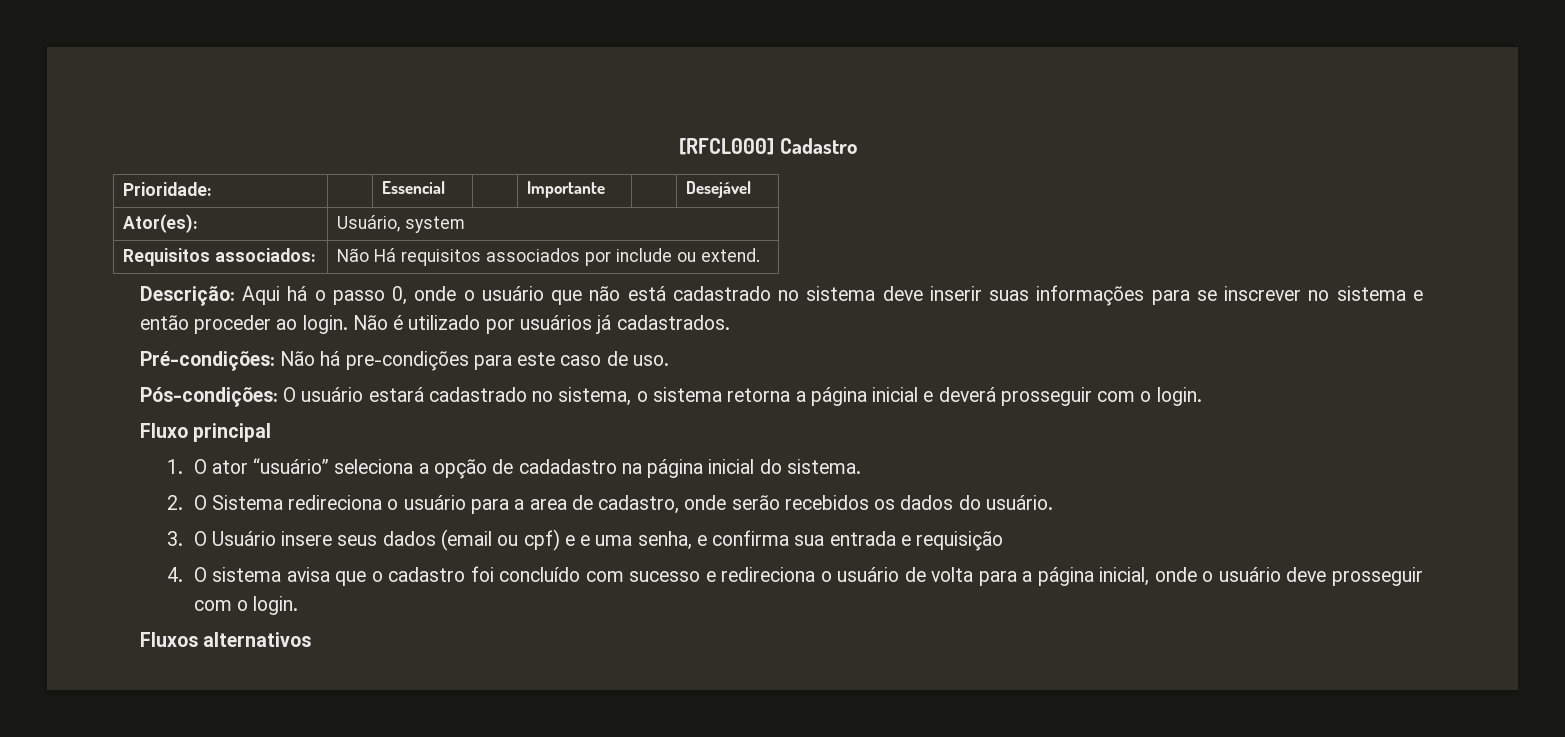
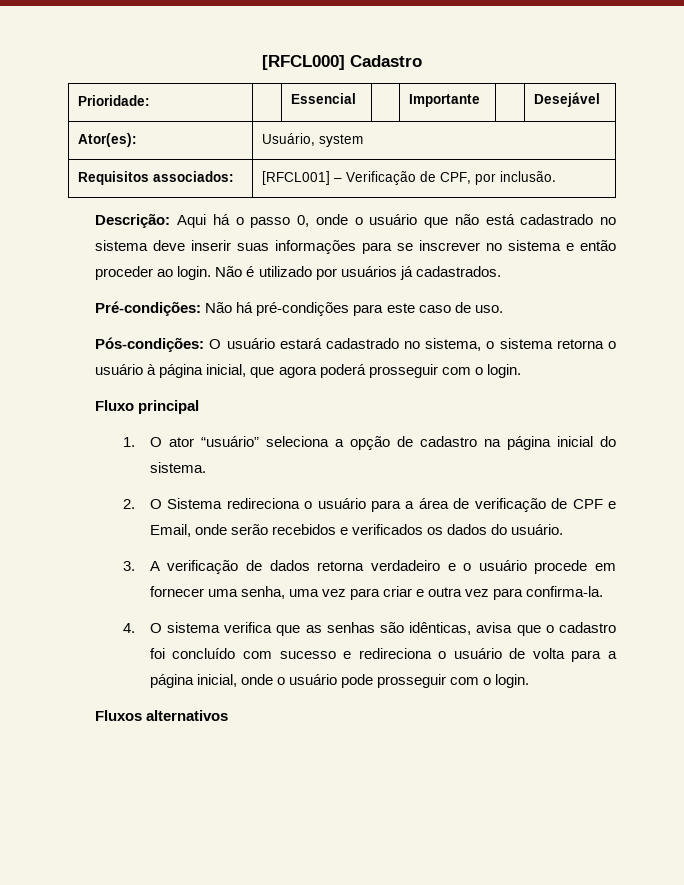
[336,248,760,266] Não Há requisitos associados por include ou extend. -> [262,171,557,185] [RFCL001] – Verificação de CPF, por inclusão.
[345,351,469,371] pre-condições -> [256,302,350,316] pré-condições
[795,387,996,406] a página inicial e deverá -> [608,341,617,349] [95,364,366,378] o usuário à página inicial, que agora poderá
[518,459,617,474] cadadastro -> [419,436,477,447] cadastro
[529,495,680,514] area de cadastro, -> [418,498,616,512] [149,524,191,537] área de verificação de CPF e Email,
(869, 502) none -> [340,524,424,535] e verificados
[193,529,1004,551] [166,567,282,582] O Usuário insere seus dados (email ou cpf) e e uma senha, e confirma sua entrada e requisição // 4. O sistema -> [149,560,617,574] [149,586,604,600] [122,622,472,636] A verificação de dados retorna verdadeiro e o usuário procede em fornecer uma senha, uma vez para criar e outra vez para confirma-la. // 4. O sistema verifica que as senhas são idênticas,
[1286,567,1327,582] deve -> [341,674,374,688] pode

